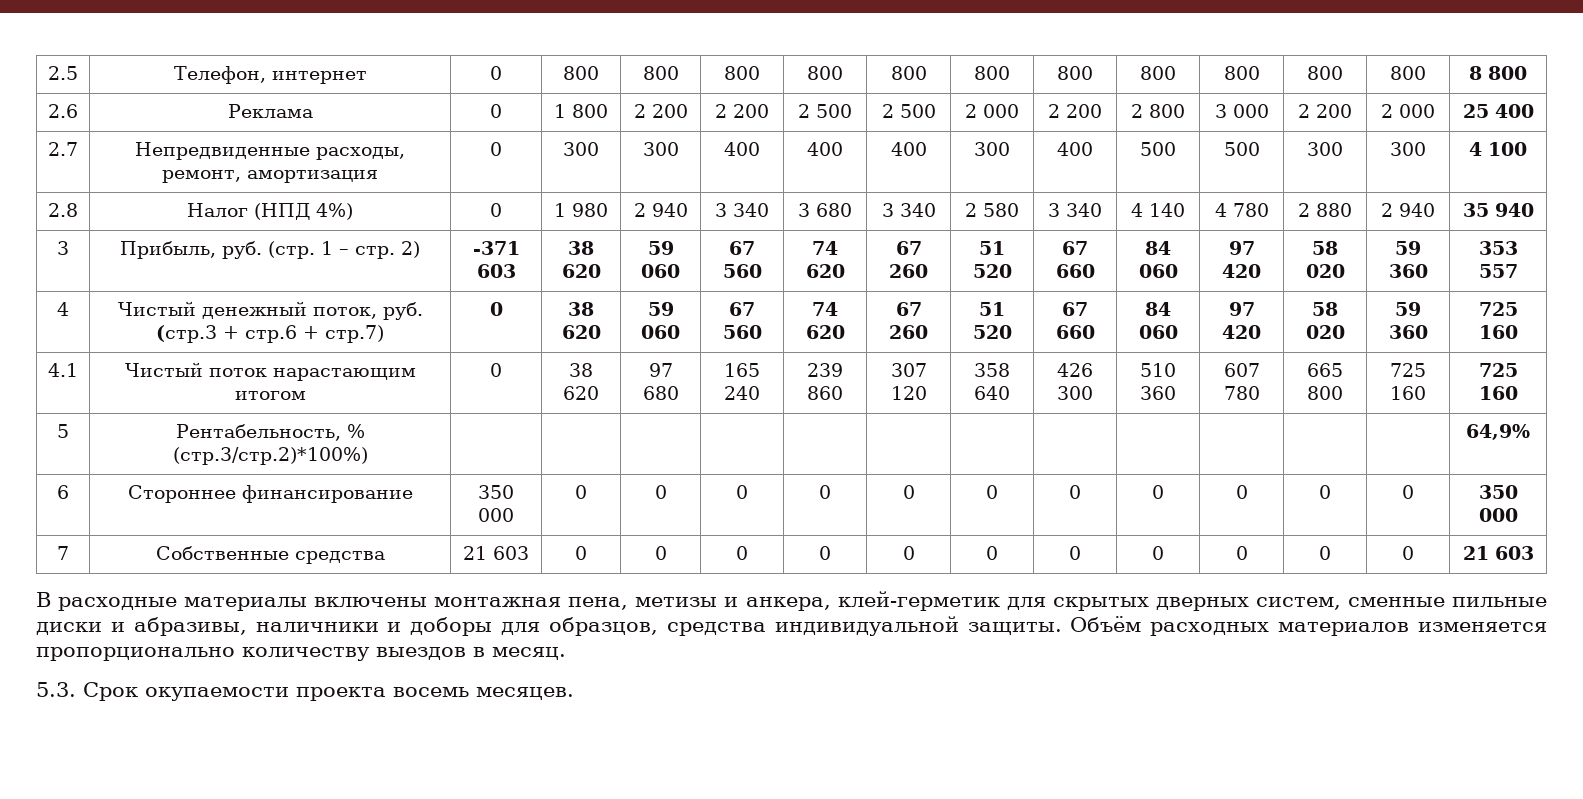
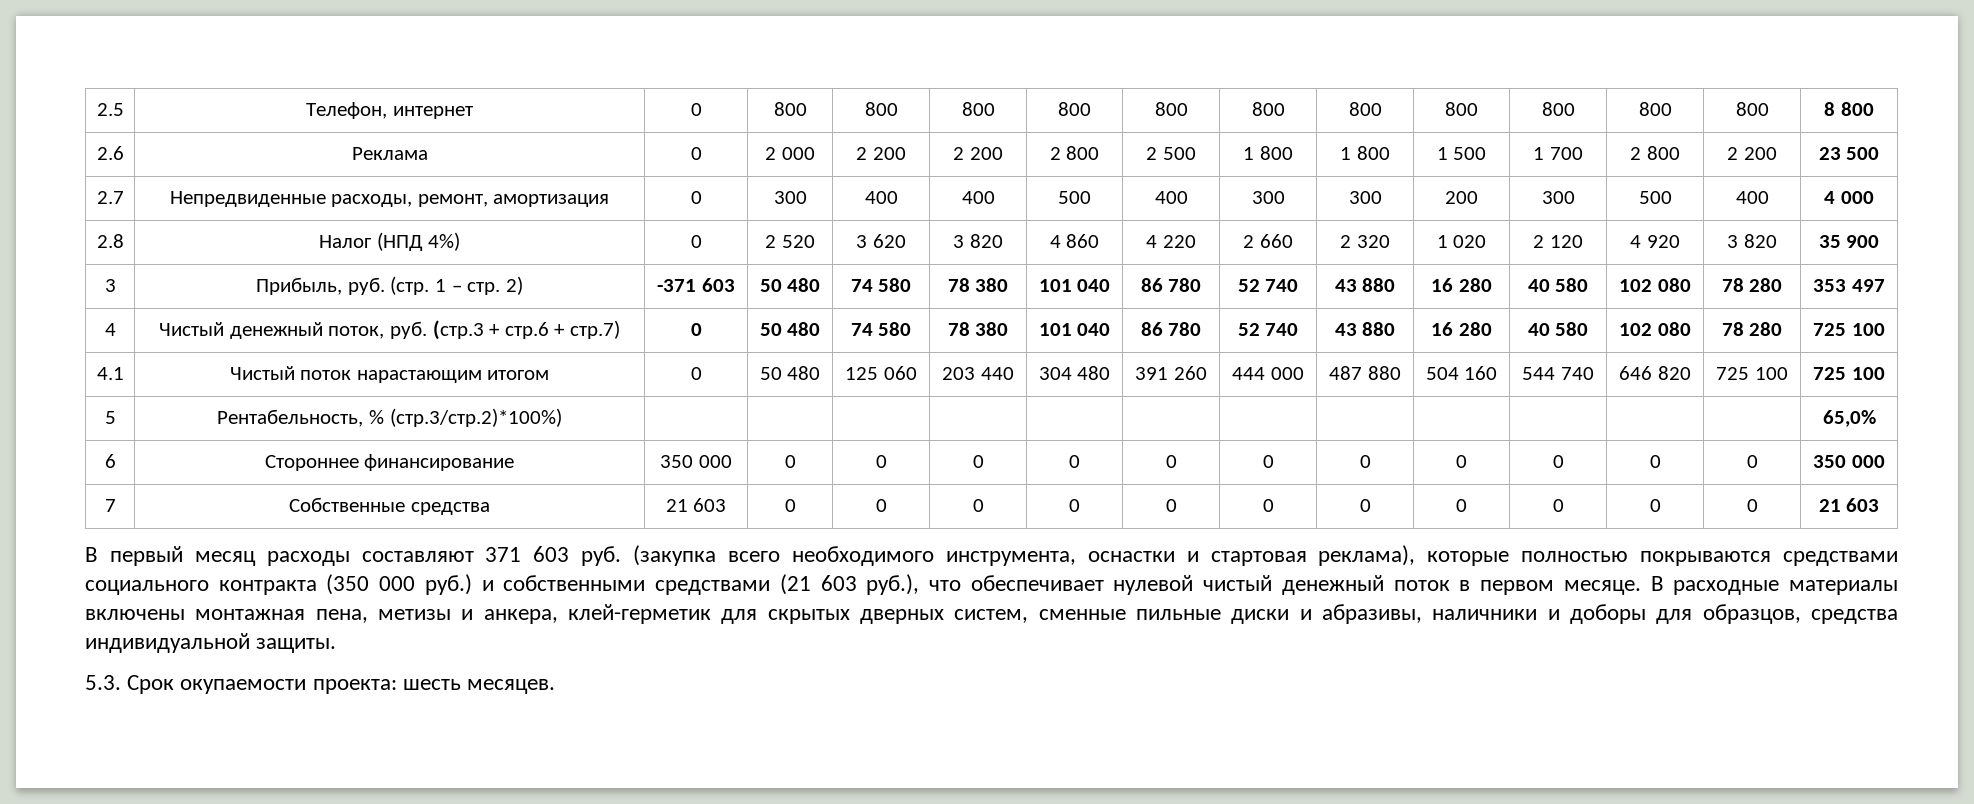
[554,104,608,118] 1 800 -> [765,147,815,160] 2 000
[816,104,852,118] [881,104,936,118] [965,104,1019,118] [1048,104,1102,118] [1131,104,1185,118] [1214,104,1269,118] [1298,104,1352,118] [1381,104,1435,118] [1462,104,1534,118] 500 | 2 500 | 2 000 | 2 200 | 2 800 | 3 000 | 2 200 | 2 000 | 25 400 -> [1066,146,1100,160] [1146,147,1196,160] [1243,146,1293,160] [1340,146,1390,160] [1436,147,1487,160] [1533,147,1583,160] [1630,146,1680,160] [1727,147,1777,160] [1818,147,1880,160] 800 | 2 500 | 1 800 | 1 800 | 1 500 | 1 700 | 2 800 | 2 200 | 23 500
[642,142,679,156] [724,142,760,156] [807,142,843,156] 300 | 400 | 400 -> [864,191,898,204] [961,191,995,204] [1058,191,1091,204] 400 | 400 | 500
[1057,142,1093,156] [1140,142,1176,156] [1223,142,1260,156] [1307,142,1343,156] [1390,142,1426,156] [1469,142,1527,156] 400 | 500 | 500 | 300 | 300 | 4 100 -> [1348,191,1382,204] [1445,191,1478,204] [1541,191,1575,204] [1638,191,1672,204] [1735,191,1769,204] [1824,191,1874,204] 300 | 200 | 300 | 500 | 400 | 4 000
[554,203,608,217] [633,203,688,217] [715,203,769,217] [798,203,852,217] [881,203,936,217] [965,203,1019,217] [1048,203,1102,217] [1131,203,1185,217] [1214,203,1269,217] [1298,203,1352,217] [1381,203,1435,217] 1 980 | 2 940 | 3 340 | 3 680 | 3 340 | 2 580 | 3 340 | 4 140 | 4 780 | 2 880 | 2 940 -> [765,235,815,248] [856,234,906,248] [953,234,1003,248] [1049,234,1100,248] [1146,235,1196,248] [1243,234,1293,248] [1340,235,1390,248] [1436,235,1487,248] [1533,235,1583,248] [1630,235,1680,248] [1727,234,1777,248] 2 520 | 3 620 | 3 820 | 4 860 | 4 220 | 2 660 | 2 320 | 1 020 | 2 120 | 4 920 | 3 820
[1494,203,1534,217] 940 -> [1846,235,1880,248] 900
[568,241,594,255] [561,264,601,278] [647,241,674,255] [641,264,680,278] [729,241,755,255] [722,264,762,278] [812,241,838,255] [805,264,845,278] [895,241,922,255] [889,264,928,278] [979,241,1005,255] [972,264,1012,278] [1062,241,1088,255] [1055,264,1095,278] [1145,241,1171,255] [1138,264,1178,278] [1228,241,1255,255] [1222,264,1261,278] [1312,241,1338,255] [1305,264,1345,278] [1395,241,1421,255] [1388,264,1428,278] 38 620 | 59 060 | 67 560 | 74 620 | 67 260 | 51 520 | 67 660 | 84 060 | 97 420 | 58 020 | 59 360 -> [759,278,821,292] [850,278,912,292] [947,278,1009,292] [1038,279,1111,292] [1140,278,1202,292] [1237,279,1299,292] [1334,278,1396,292] [1431,278,1492,292] [1527,278,1589,292] [1619,278,1691,292] [1721,278,1783,292] 50 480 | 74 580 | 78 380 | 101 040 | 86 780 | 52 740 | 43 880 | 16 280 | 40 580 | 102 080 | 78 280
[1478,264,1518,278] 557 -> [1851,279,1885,292] 497
[568,302,594,316] [561,325,601,339] [647,302,674,316] [641,325,680,339] [729,302,755,316] [722,325,762,339] [812,302,838,316] [805,325,845,339] [895,302,922,316] [889,325,928,339] [979,302,1005,316] [972,325,1012,339] [1062,302,1088,316] [1055,325,1095,339] [1145,302,1171,316] [1138,325,1178,339] [1228,302,1255,316] [1222,325,1261,339] [1312,302,1338,316] [1305,325,1345,339] [1395,302,1421,316] [1388,325,1428,339] [1478,302,1518,316] [1478,325,1518,339] 38 620 | 59 060 | 67 560 | 74 620 | 67 260 | 51 520 | 67 660 | 84 060 | 97 420 | 58 020 | 59 360 | 725 160 -> [759,322,821,336] [850,322,912,336] [947,322,1009,336] [1038,323,1111,336] [1140,322,1202,336] [1237,323,1299,336] [1334,322,1396,336] [1431,322,1492,336] [1527,322,1589,336] [1619,322,1691,336] [1721,322,1783,336] [1813,323,1885,336] 50 480 | 74 580 | 78 380 | 101 040 | 86 780 | 52 740 | 43 880 | 16 280 | 40 580 | 102 080 | 78 280 | 725 100
[569,363,593,377] [563,386,599,400] [648,363,673,377] [642,386,679,400] [724,363,760,377] [724,386,760,400] [807,363,843,377] [807,386,843,400] [890,363,927,377] [890,386,927,400] [974,363,1010,377] [974,386,1010,400] [1057,363,1093,377] [1057,386,1093,400] [1140,363,1176,377] [1140,386,1176,400] [1223,363,1260,377] [1223,386,1260,400] [1307,363,1343,377] [1307,386,1343,400] [1390,363,1426,377] [1390,386,1426,400] [1478,363,1518,377] [1478,386,1518,400] 38 620 | 97 680 | 165 240 | 239 860 | 307 120 | 358 640 | 426 300 | 510 360 | 607 780 | 665 800 | 725 160 | 725 160 -> [759,366,821,380] [845,366,917,380] [942,367,1014,380] [1038,366,1111,380] [1135,366,1207,380] [1232,367,1304,380] [1329,366,1401,380] [1425,366,1498,380] [1522,367,1594,380] [1619,366,1691,380] [1716,367,1788,380] [1813,367,1885,380] 50 480 | 125 060 | 203 440 | 304 480 | 391 260 | 444 000 | 487 880 | 504 160 | 544 740 | 646 820 | 725 100 | 725 100
[1466,424,1530,440] 64,9% -> [1822,410,1876,427] 65,0%
(51, 599) none -> [109,545,1898,566] [85,574,1664,595] первый месяц расходы составляют 371 603 руб. (закупка всего необходимого инструмента, оснастки и стартовая реклама), которые полностью покрываются средствами социального контракта (350 000 руб.) и собственными средствами (21 603 руб.), что обеспечивает нулевой чистый денежный поток в первом месяце. В
[1070,616,1547,636] [36,647,566,661] Объём расходных материалов изменяется пропорционально количеству выездов в месяц. -> (337, 645) none
[296,687,469,701] проекта восемь -> [312,679,461,694] проекта: шесть

